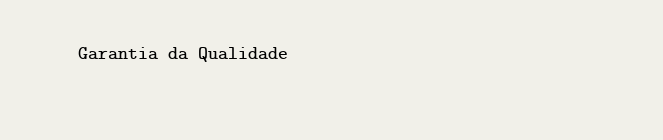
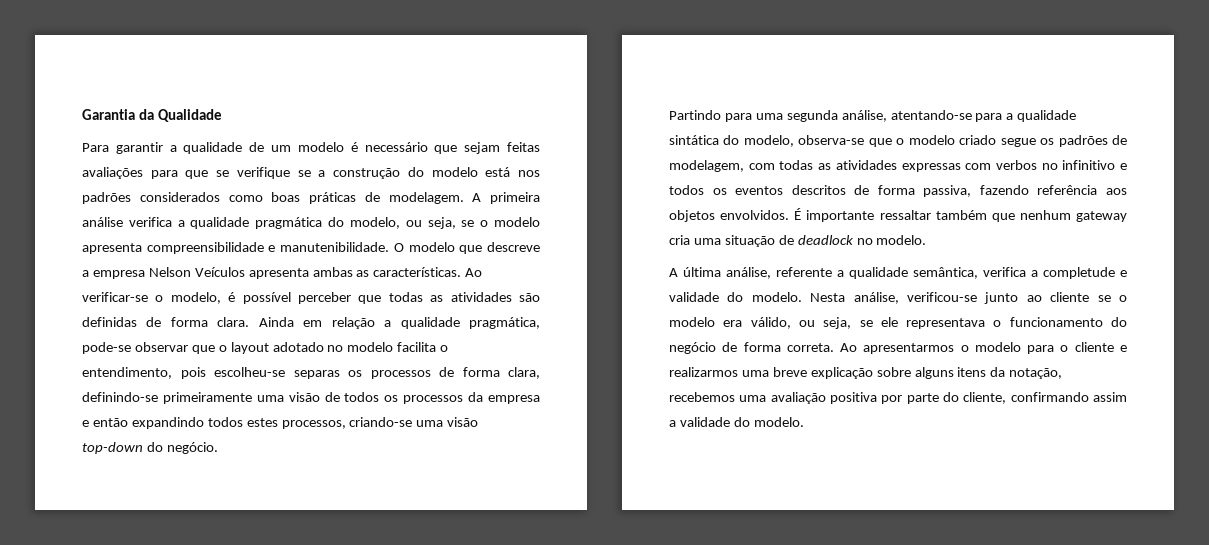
(288, 54) none -> [82,142,540,154] [82,167,540,179] [82,192,540,204] [82,217,540,229] [82,242,540,254] [82,267,483,279] [82,292,540,304] [82,317,540,329] [82,342,449,354] [82,367,540,379] [82,392,541,404] [82,417,479,429] [82,442,218,454] [669,110,1077,122] [669,135,1127,147] [669,160,1127,172] [669,185,1127,197] [669,208,1127,222] [669,235,927,247] [669,267,1127,279] [669,292,1127,304] [669,317,1127,329] [669,342,1127,354] [669,367,1063,379] [669,392,1127,404] [669,417,804,427] // Para garantir a qualidade de um modelo é necessário que sejam feitas avaliações para que se verifique se a construção do modelo está nos padrões considerados como boas práticas de modelagem. A primeira análise verifica a qualidade pragmática do modelo, ou seja, se o modelo apresenta compreensibilidade e manutenibilidade. O modelo que descreve a empresa Nelson Veículos apresenta ambas as características. Ao verificar-se o modelo, é possível perceber que todas as atividades são definidas de forma clara. Ainda em relação a qualidade pragmática, pode-se observar que o layout adotado no modelo facilita o entendimento, pois escolheu-se separas os processos de forma clara, definindo-se primeiramente uma visão de todos os processos da empresa e então expandindo todos estes processos, criando-se uma visão top-down do negócio. // Partindo para uma segunda análise, atentando-se para a qualidade sintática do modelo, observa-se que o modelo criado segue os padrões de modelagem, com todas as atividades expressas com verbos no infinitivo e todos os eventos descritos de forma passiva, fazendo referência aos objetos envolvidos. É importante ressaltar também que nenhum gateway cria uma situação de deadlock no modelo. // A última análise, referente a qualidade semântica, verifica a completude e validade do modelo. Nesta análise, verificou-se junto ao cliente se o modelo era válido, ou seja, se ele representava o funcionamento do negócio de forma correta. Ao apresentarmos o modelo para o cliente e realizarmos uma breve explicação sobre alguns itens da notação, recebemos uma avaliação positiva por parte do cliente, confirmando assim a validade do modelo.

